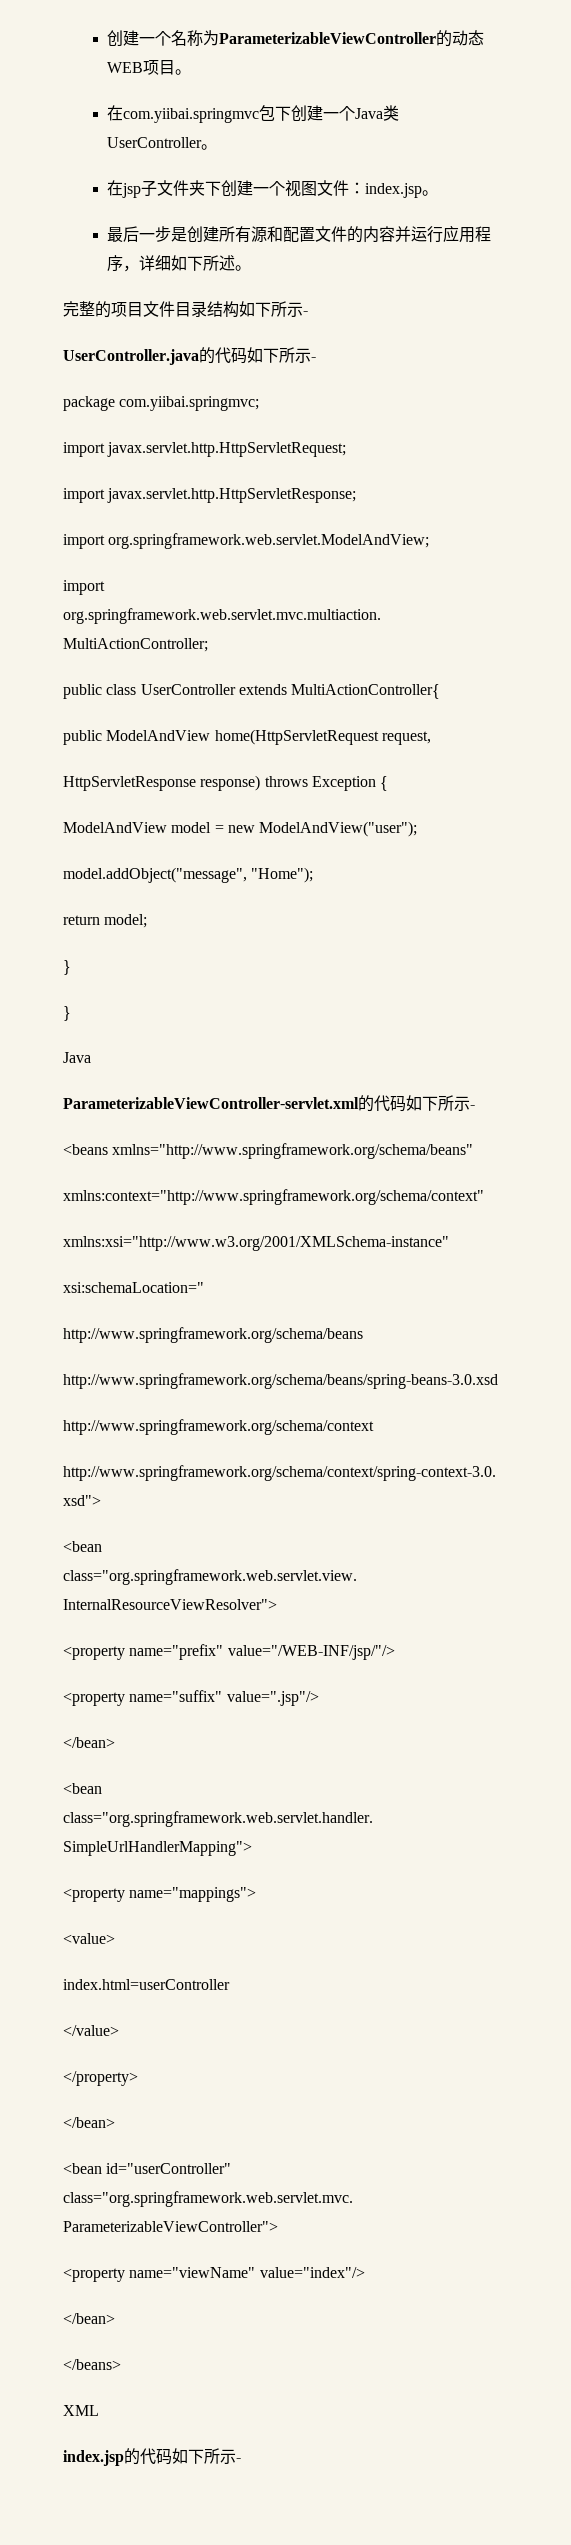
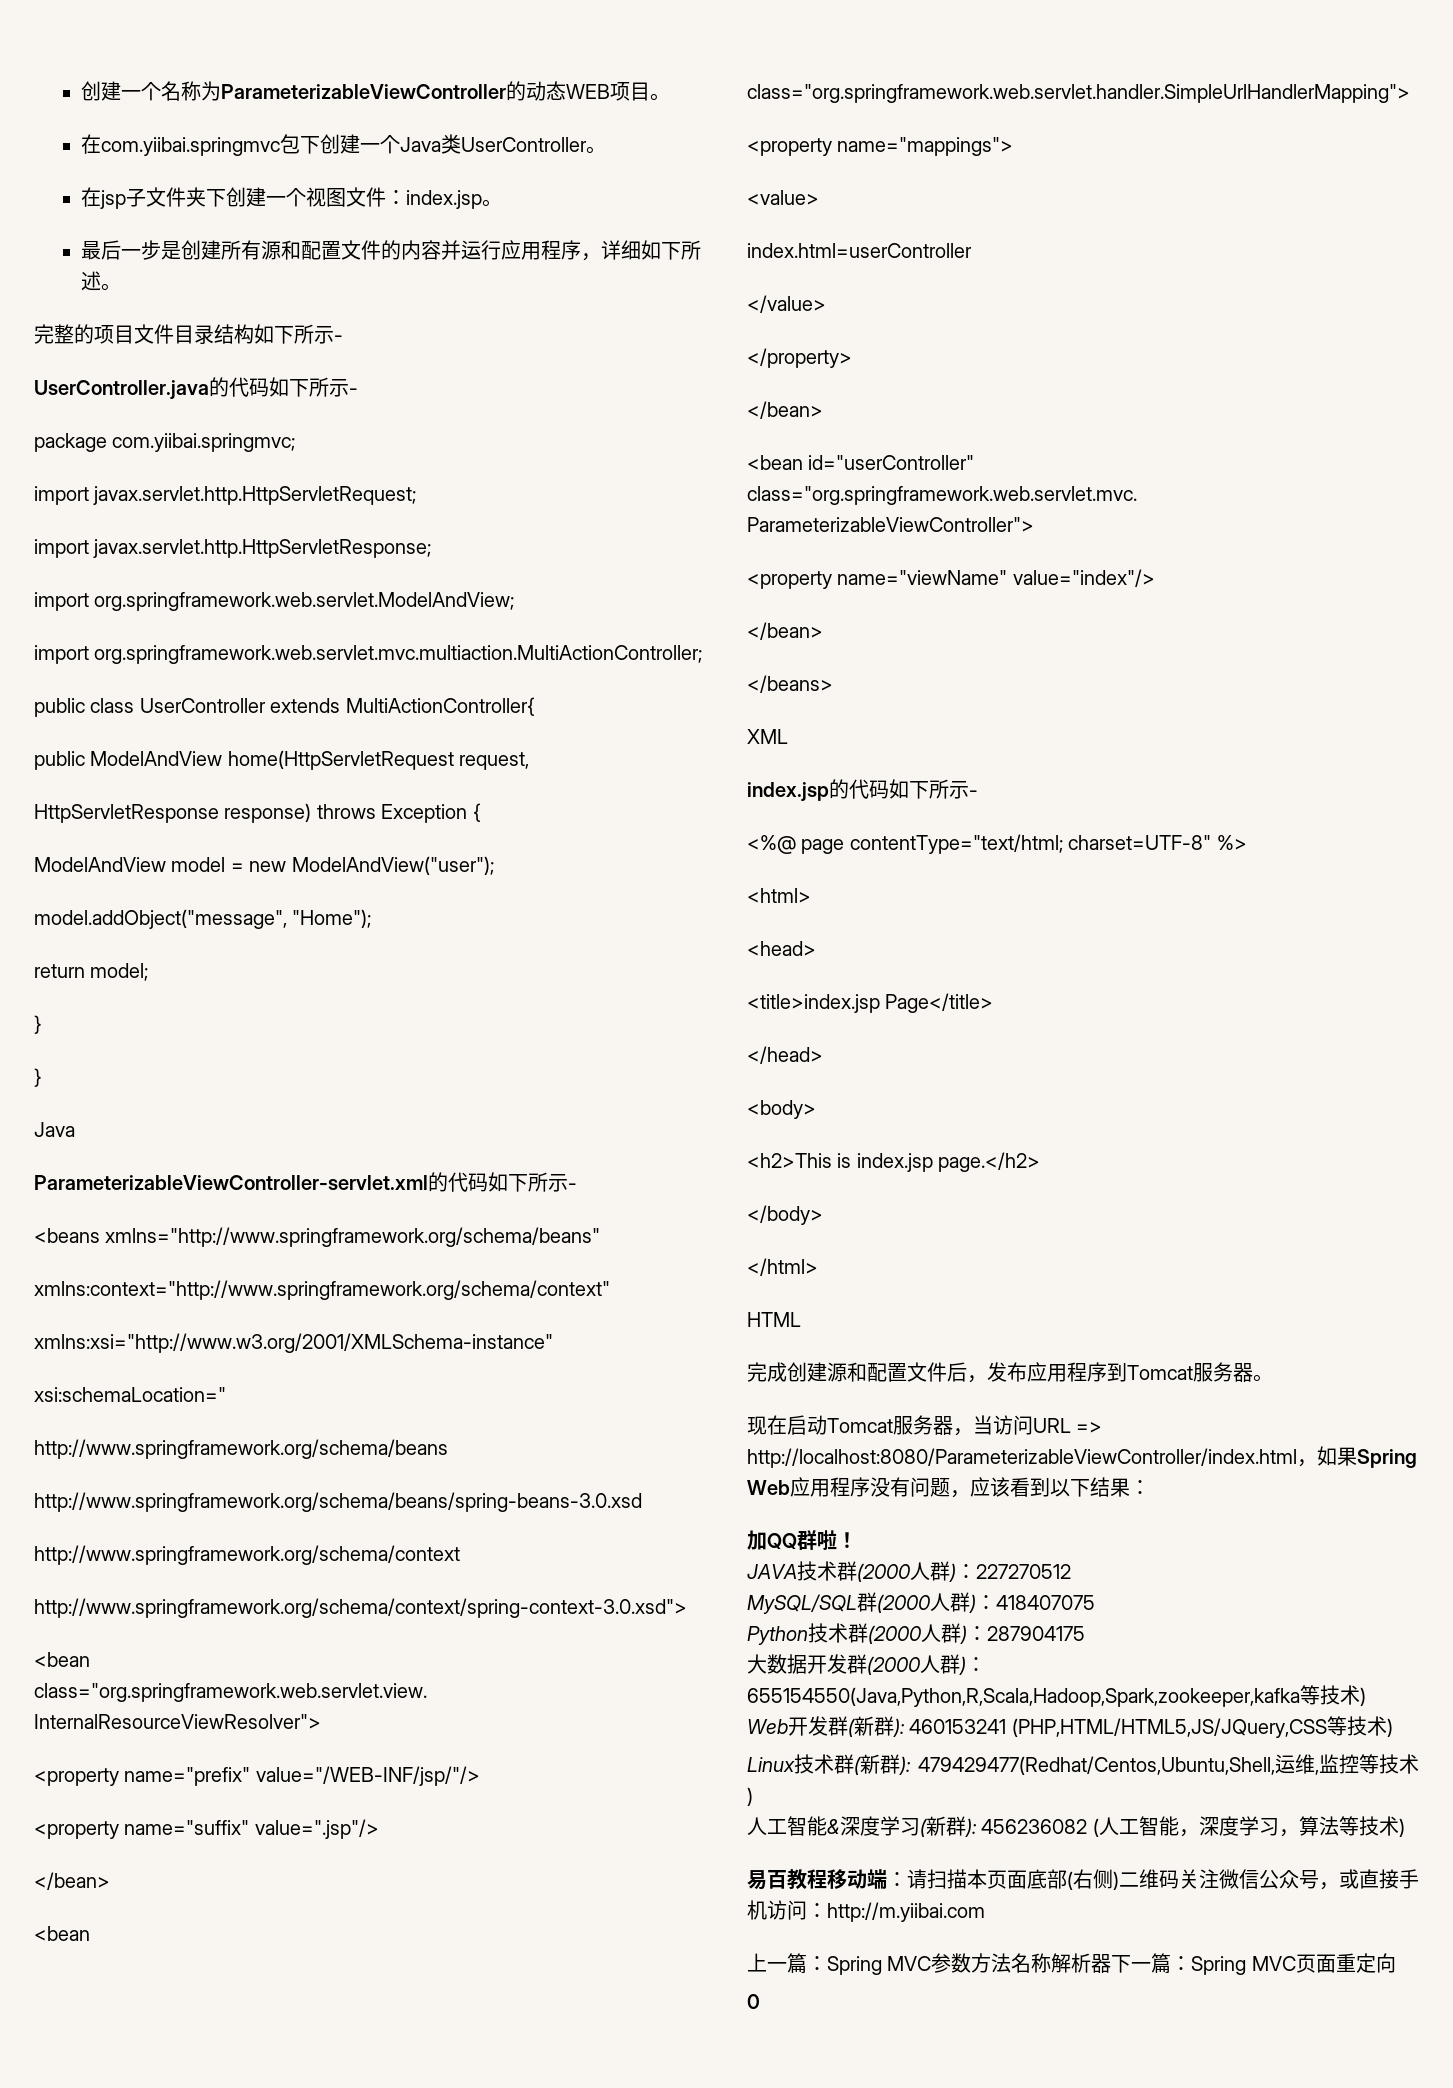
(241, 2460) none -> [747,834,1247,854] [747,888,811,903] [747,941,816,956] [747,993,994,1013] [747,1046,823,1064] [747,1100,816,1119] [747,1152,1041,1172] [747,1205,823,1225] [747,1258,818,1276] [747,1312,801,1327] [747,1362,1273,1383] [747,1415,1103,1436] [747,1446,1417,1468] [747,1477,1150,1498] [747,1530,857,1551] [747,1561,1071,1582] [747,1592,1095,1614] [747,1623,1085,1645] [747,1654,986,1675] [747,1685,1366,1707] [747,1716,1393,1738] [747,1754,1419,1775] [747,1787,753,1806] [747,1816,1405,1837] [747,1869,1419,1890] [747,1900,985,1922] [747,1953,1396,1975] [747,1994,760,2009] // <%@ page contentType="text/html; charset=UTF-8" %> // <html> // <head> // <title>index.jsp Page</title> // </head> // <body> // <h2>This is index.jsp page.</h2> // </body> // </html> // HTML // 完成创建源和配置文件后，发布应用程序到Tomcat服务器。 // 现在启动Tomcat服务器，当访问URL => http://localhost:8080/ParameterizableViewController/index.html，如果Spring Web应用程序没有问题，应该看到以下结果： // 加QQ群啦！ // JAVA技术群(2000人群)：227270512 // MySQL/SQL群(2000人群)：418407075 // Python技术群(2000人群)：287904175 // 大数据开发群(2000人群)：655154550(Java,Python,R,Scala,Hadoop,Spark,zookeeper,kafka等技术) // Web开发群(新群): 460153241 (PHP,HTML/HTML5,JS/JQuery,CSS等技术) // Linux技术群(新群): 479429477(Redhat/Centos,Ubuntu,Shell,运维,监控等技术) // 人工智能&深度学习(新群): 456236082 (人工智能，深度学习，算法等技术) // 易百教程移动端：请扫描本页面底部(右侧)二维码关注微信公众号，或直接手机访问：http://m.yiibai.com // 上一篇：Spring MVC参数方法名称解析器下一篇：Spring MVC页面重定向 // 0

